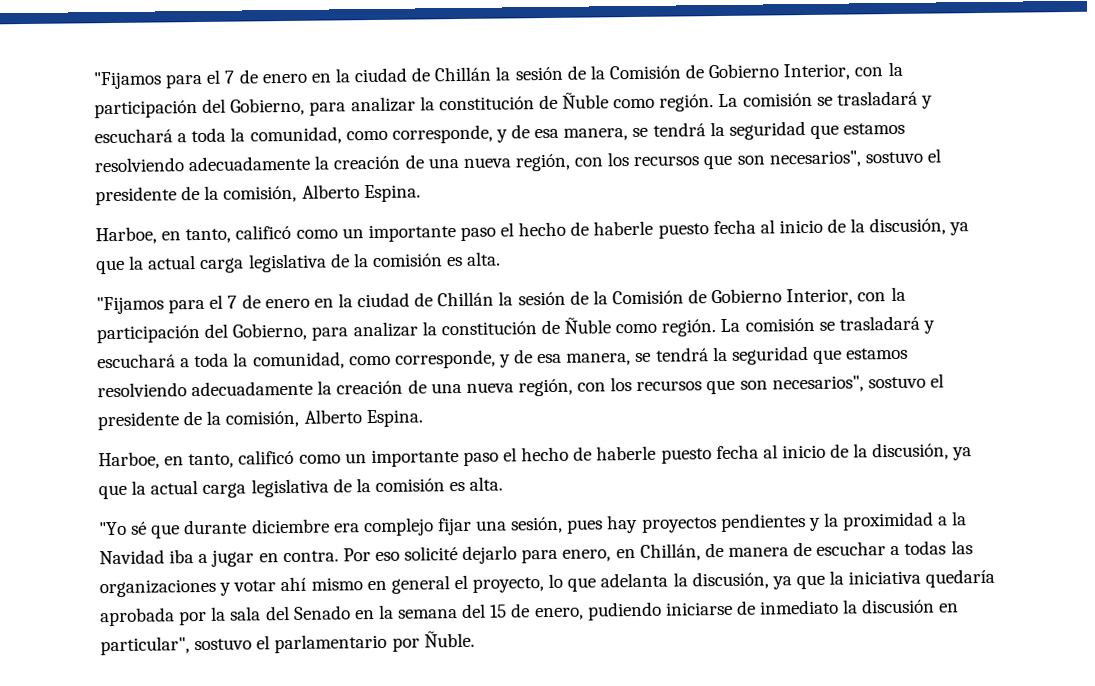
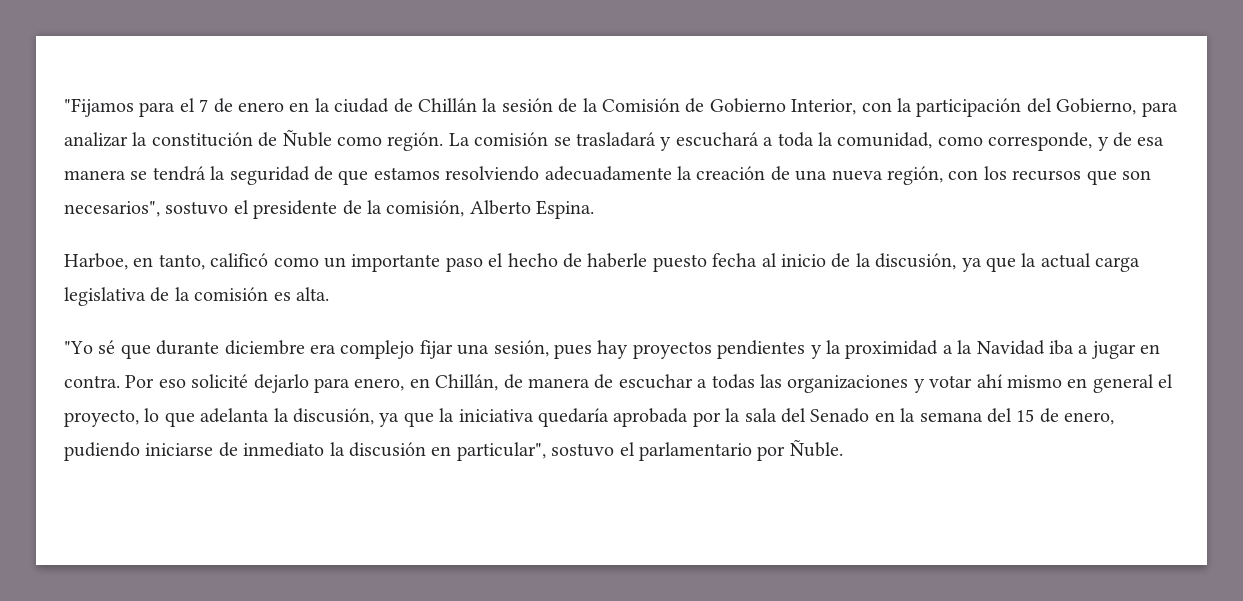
[563,121,906,141] [94,148,941,173] [95,184,421,206] [95,217,970,245] [96,251,502,275] [96,286,906,315] [96,315,935,344] [97,345,809,370] manera, se tendrá la seguridad que estamos resolviendo adecuadamente la creación de una nueva región, con los recursos que son necesarios", sostuvo el presidente de la comisión, Alberto Espina. // Harboe, en tanto, calificó como un importante paso el hecho de haberle puesto fecha al inicio de la discusión, ya que la actual carga legislativa de la comisión es alta. // "Fijamos para el 7 de enero en la ciudad de Chillán la sesión de la Comisión de Gobierno Interior, con la participación del Gobierno, para analizar la constitución de Ñuble como región. La comisión se trasladará y escuchará a toda la comunidad, como corresponde, y de esa manera, se tendrá la seguridad -> [64,166,333,185] manera se tendrá la seguridad de

